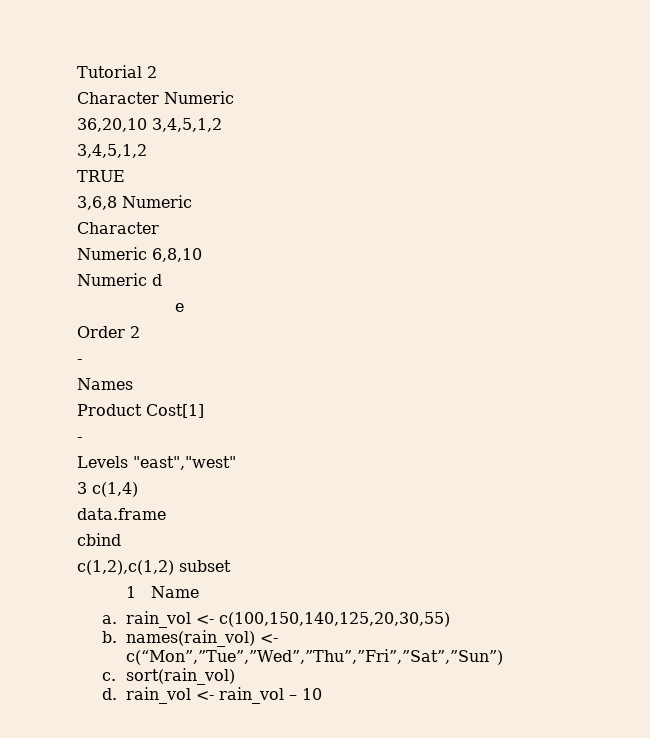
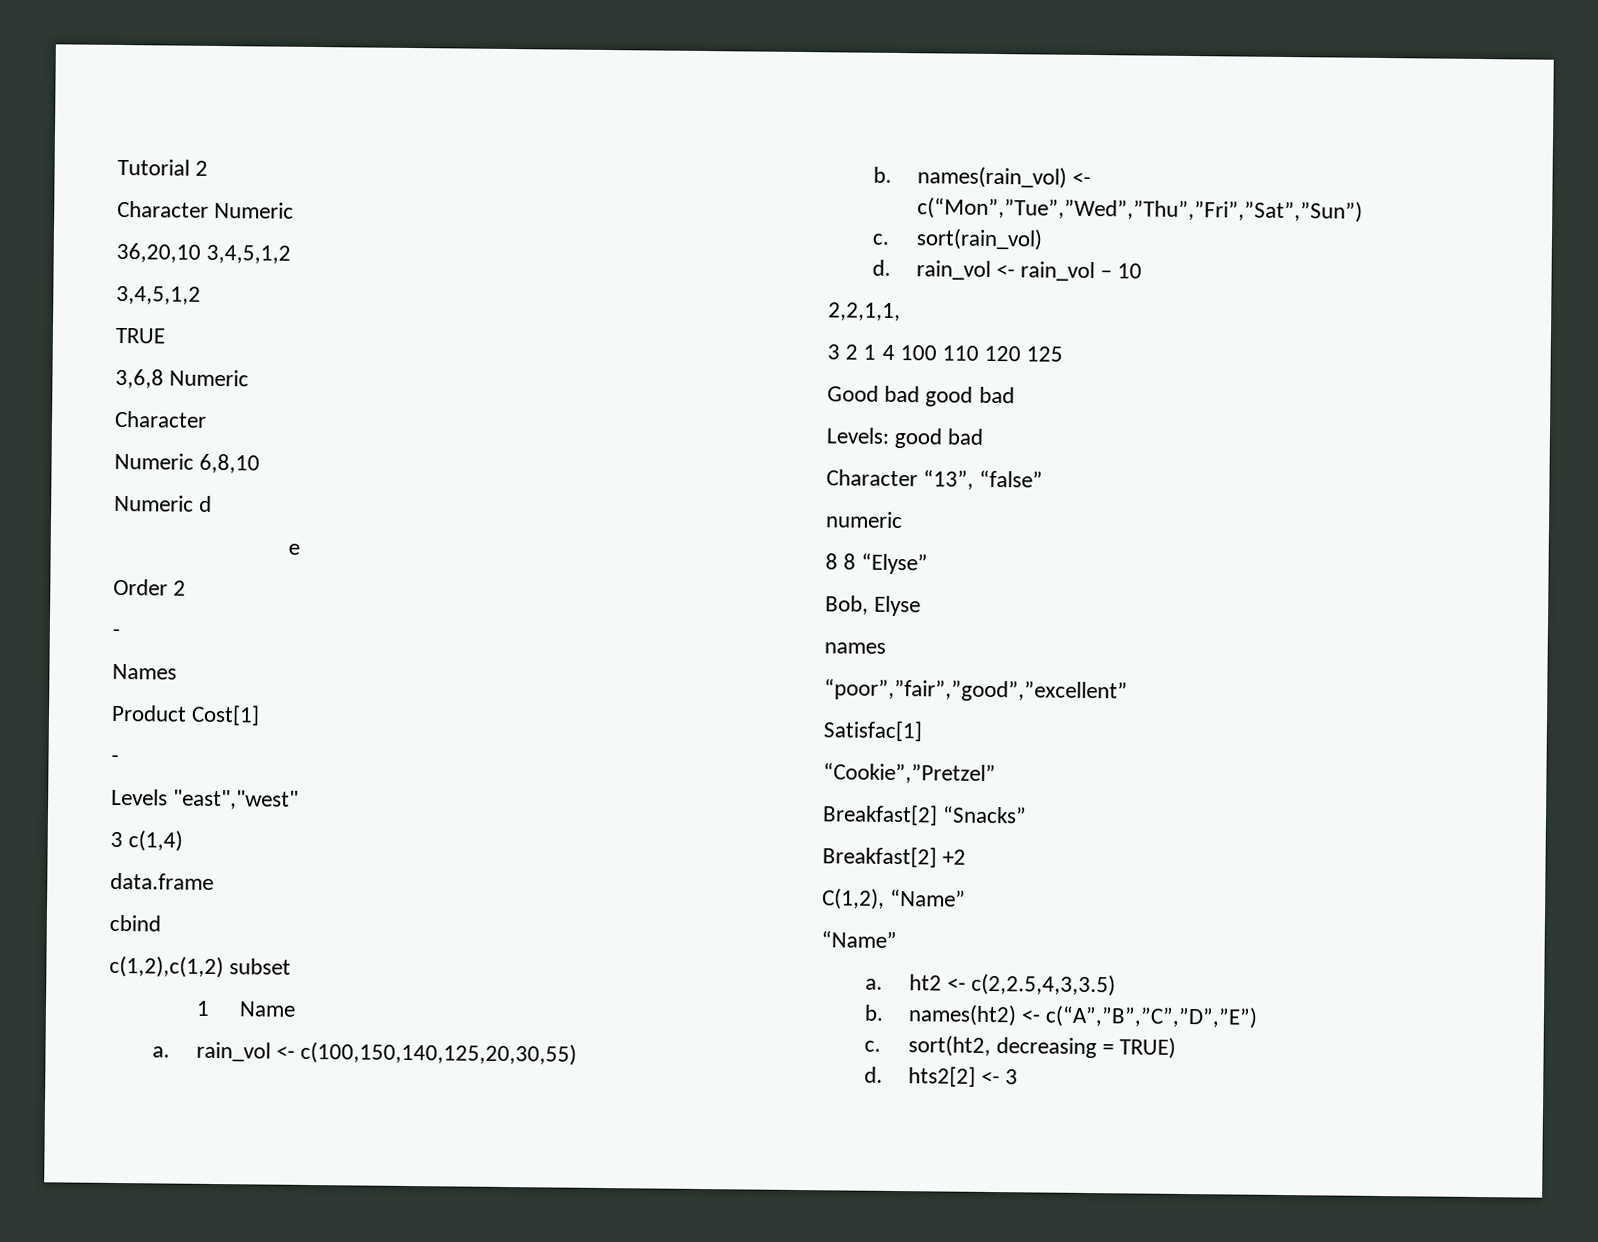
(323, 694) none -> [828,302,901,322] [827,344,1064,362] [827,385,1015,407] [826,427,984,449] [826,469,1044,490] [825,511,903,529] [825,552,929,575] [825,595,922,617] [824,642,886,654] [824,678,1128,703] [823,720,922,742] [823,762,996,785] [822,804,1028,826] [822,846,967,868] [822,888,967,910] [821,930,897,949] [864,973,1116,997] [863,1004,1258,1029] [863,1035,1177,1059] [863,1066,1018,1087] // 2,2,1,1, // 3 2 1 4 100 110 120 125 // Good bad good bad // Levels: good bad // Character “13”, “false” // numeric // 8 8 “Elyse” // Bob, Elyse // names // “poor”,”fair”,”good”,”excellent” // Satisfac[1] // “Cookie”,”Pretzel” // Breakfast[2] “Snacks” // Breakfast[2] +2 // C(1,2), “Name” // “Name” // a. ht2 <- c(2,2.5,4,3,3.5) // b. names(ht2) <- c(“A”,”B”,”C”,”D”,”E”) // c. sort(ht2, decreasing = TRUE) // d. hts2[2] <- 3

